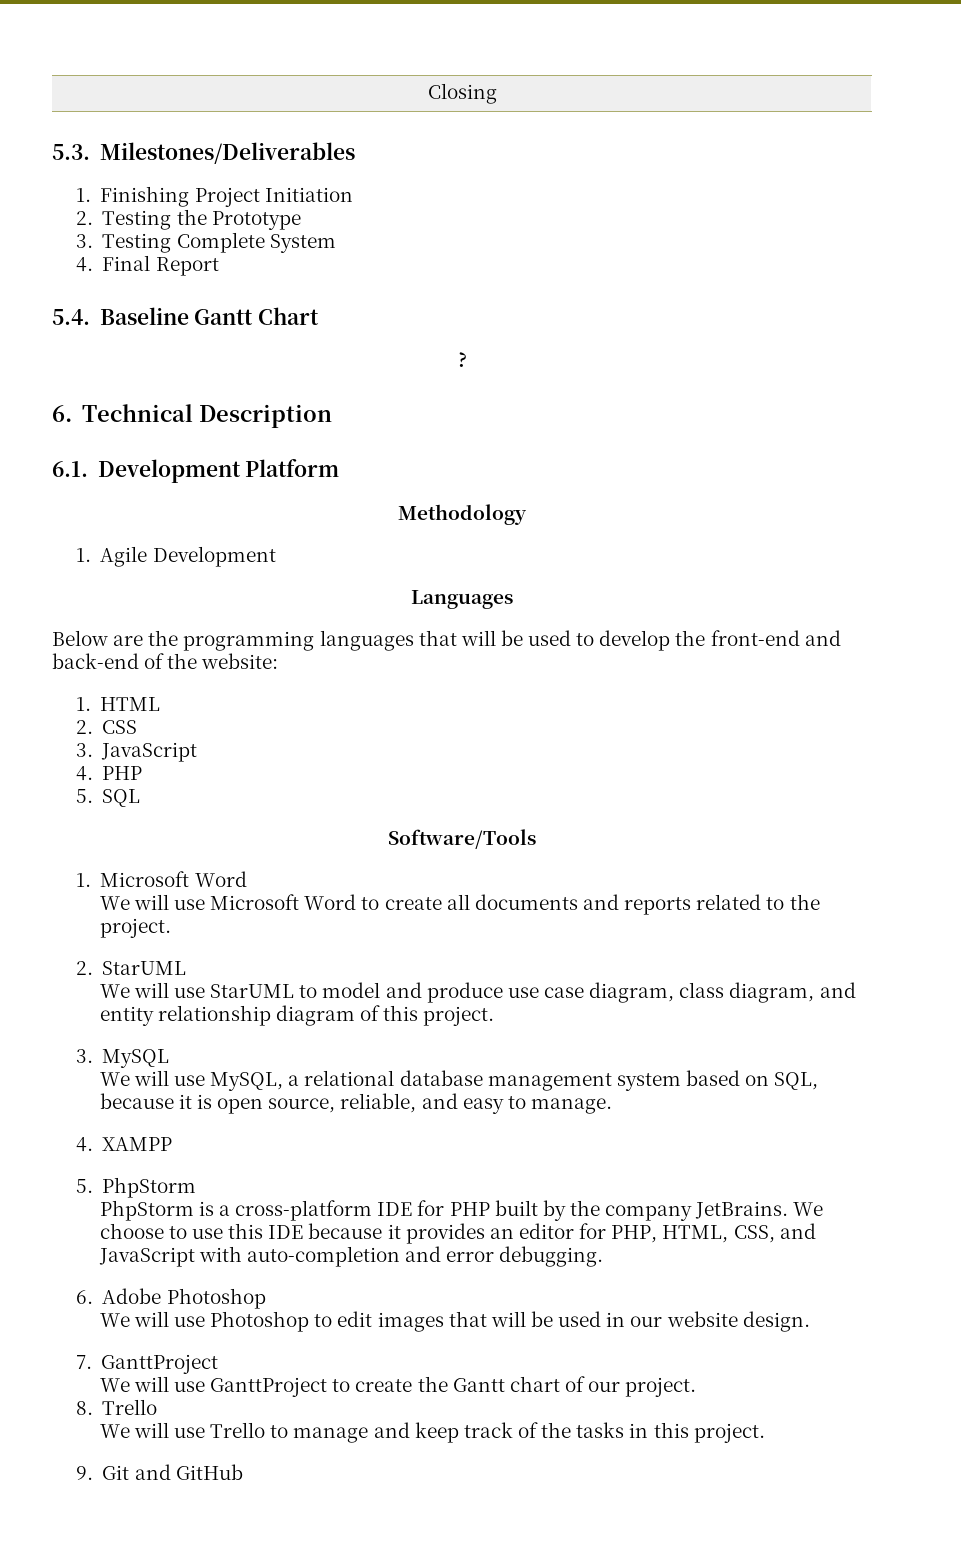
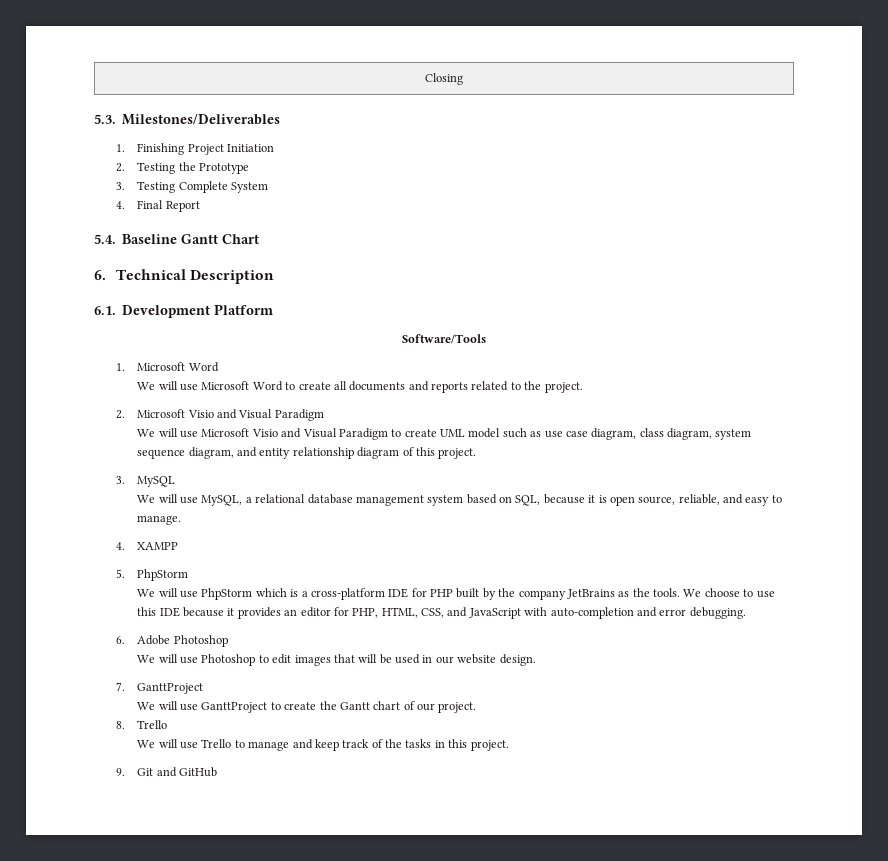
[457,352,467,367] // ? -> (260, 239) none
[398,504,527,525] [75,546,276,567] [411,590,513,609] [52,630,841,651] [52,653,279,669] [75,697,161,711] [75,720,138,734] [75,742,198,762] [75,766,143,781] [75,789,141,807] // Methodology // 1. Agile Development // Languages // Below are the programming languages that will be used to develop the front-end and back-end of the website: // 1. HTML // 2. CSS // 3. JavaScript // 4. PHP // 5. SQL -> (274, 309) none
[102,961,187,975] [99,982,503,1003] StarUML // We will use StarUML to model and produce -> [137,409,324,421] [137,428,542,440] Microsoft Visio and Visual Paradigm // We will use Microsoft Visio and Visual Paradigm to create UML model such as
(815, 992) none -> [715,429,752,440] [137,447,234,459] system sequence diagram,
[99,1200,194,1221] PhpStorm -> [137,588,287,600] We will use PhpStorm which
[695,1201,789,1219] JetBrains. -> [566,588,681,599] JetBrains as the tools.

